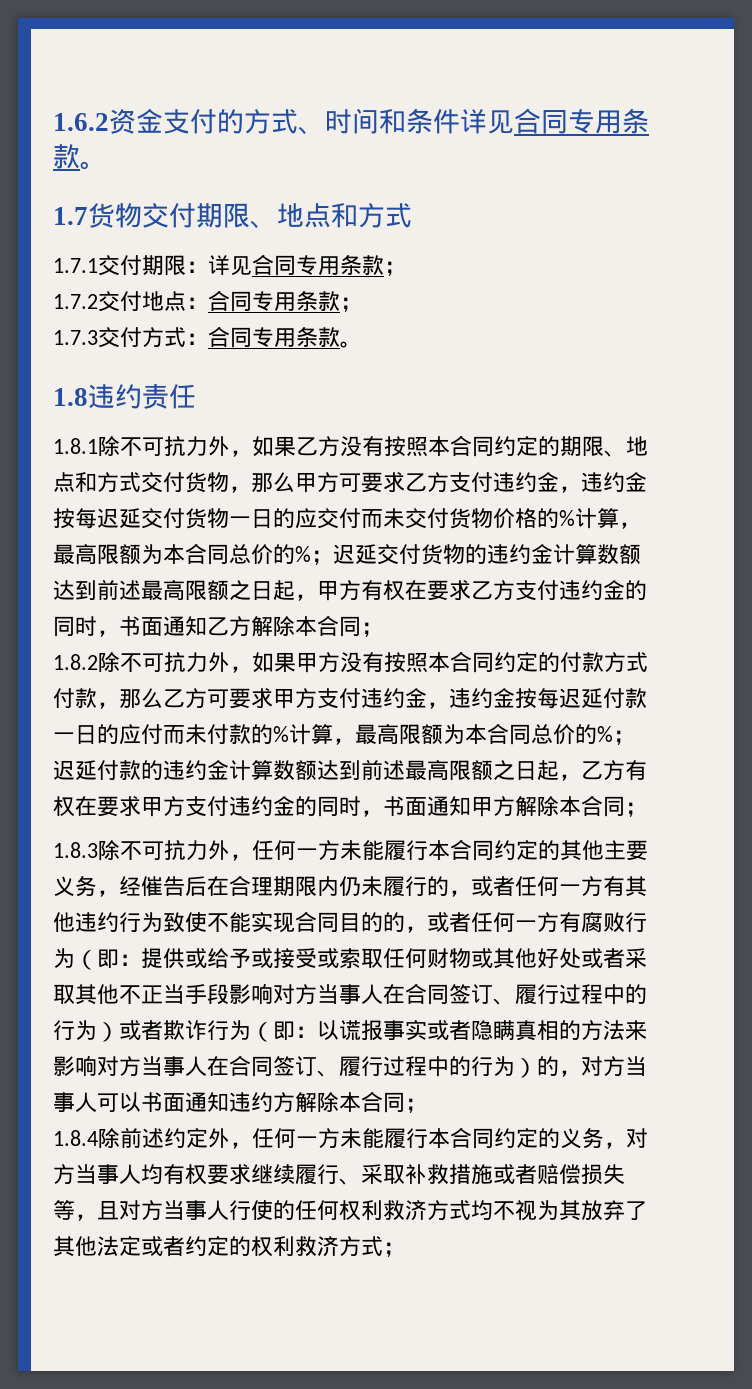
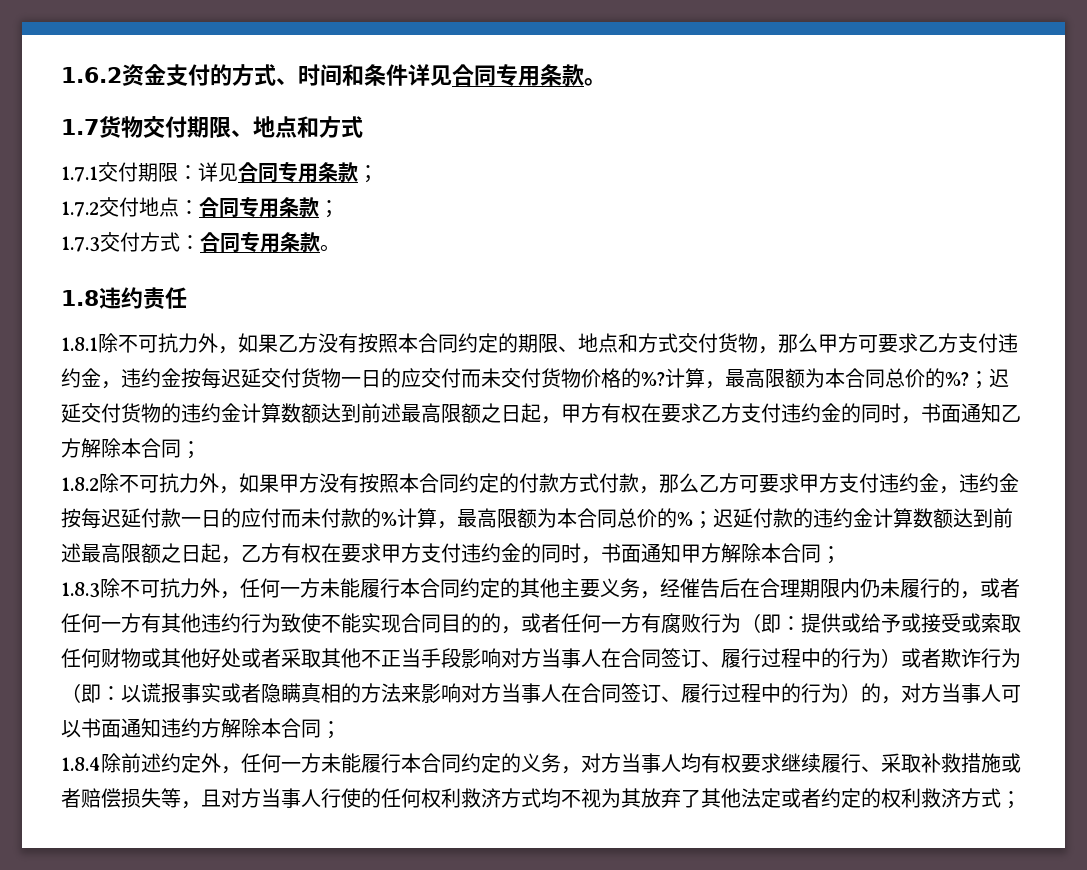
[559,508,641,529] [53,543,311,565] %计算，最高限额为本合同总价的% -> [641,368,969,389] %?计算，最高限额为本合同总价的%?

